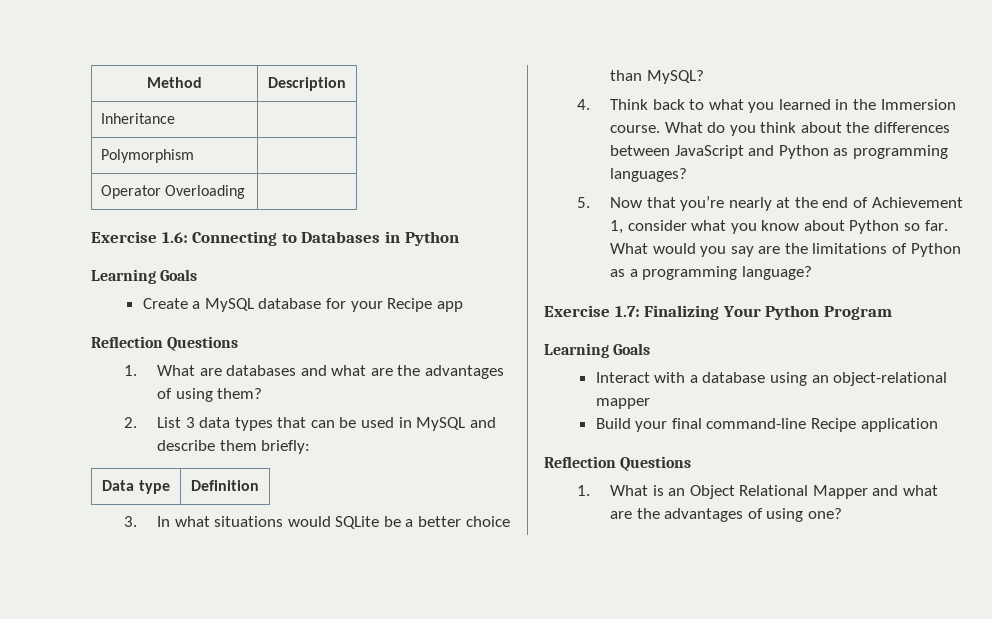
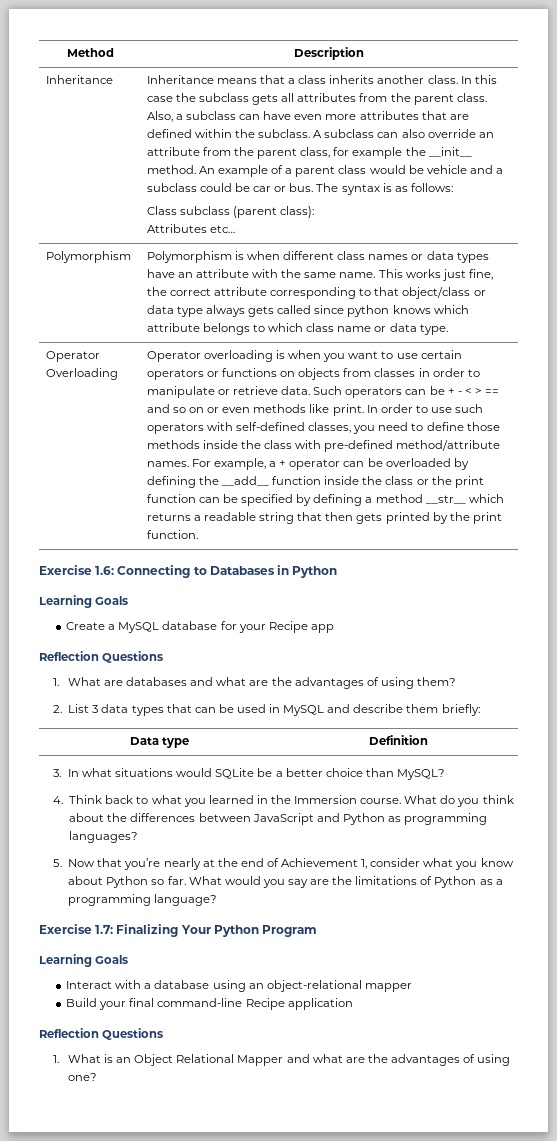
[101,149,195,163] [101,185,246,199] // Polymorphism | // Operator Overloading | -> [146,75,497,84] [146,93,487,105] [146,111,469,122] [146,129,494,138] [146,147,472,159] [146,165,503,177] [146,183,453,195] [146,206,315,218] [146,224,235,233] [45,251,131,263] [146,251,489,263] [146,269,493,281] [146,287,486,299] [146,305,469,317] [146,323,448,335] [45,351,100,362] [45,368,118,380] [146,350,462,362] [146,368,480,380] [146,386,500,398] [146,404,484,416] [146,422,500,434] [146,440,501,452] [146,458,469,470] [146,476,484,488] [146,494,504,506] [146,512,502,524] [146,530,198,539] Inheritance means that a class inherits another class. In this case the subclass gets all attributes from the parent class. Also, a subclass can have even more attributes that are defined within the subclass. A subclass can also override an attribute from the parent class, for example the __init__ method. An example of a parent class would be vehicle and a subclass could be car or bus. The syntax is as follows: // Class subclass (parent class): // Attributes etc… // Polymorphism | Polymorphism is when different class names or data types have an attribute with the same name. This works just fine, the correct attribute corresponding to that object/class or data type always gets called since python knows which attribute belongs to which class name or data type. // Operator Overloading | Operator overloading is when you want to use certain operators or functions on objects from classes in order to manipulate or retrieve data. Such operators can be + - < > == and so on or even methods like print. In order to use such operators with self-defined classes, you need to define those methods inside the class with pre-defined method/attribute names. For example, a + operator can be overloaded by defining the __add__ function inside the class or the print function can be specified by defining a method __str__ which returns a readable string that then gets printed by the print function.

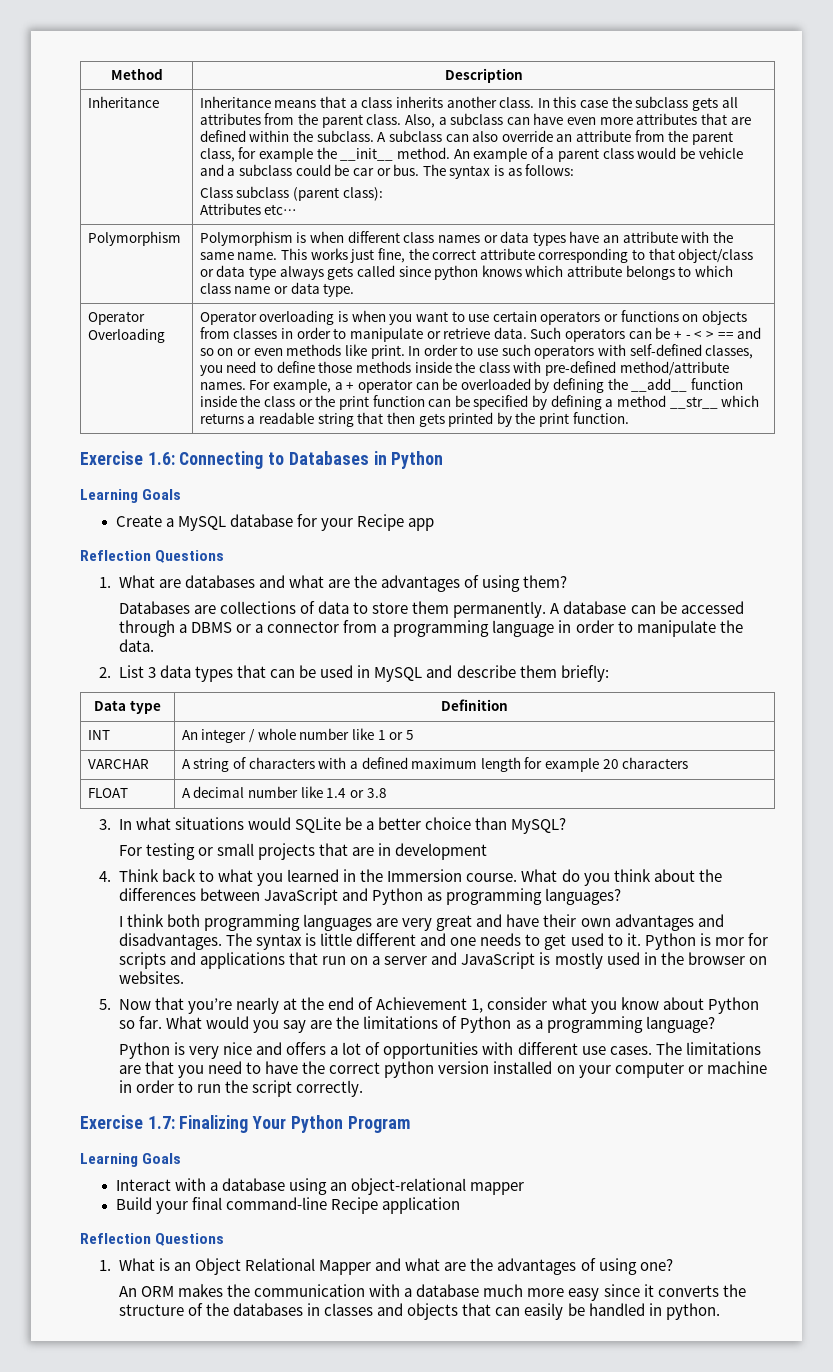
(456, 681) none -> [118,601,744,618] [118,620,743,637] [118,639,154,652] // Databases are collections of data to store them permanently. A database can be accessed through a DBMS or a connector from a programming language in order to manipulate the data.
(428, 740) none -> [87,730,110,740] [181,728,414,743] [87,759,149,769] [181,757,689,772] [87,788,128,798] [181,786,387,798] // INT | An integer / whole number like 1 or 5 // VARCHAR | A string of characters with a defined maximum length for example 20 characters // FLOAT | A decimal number like 1.4 or 3.8
(445, 774) none -> [118,843,488,860] // For testing or small projects that are in development
(139, 837) none -> [118,914,724,931] [118,933,768,950] [118,952,767,969] [118,971,184,984] // I think both programming languages are very great and have their own advantages and disadvantages. The syntax is little different and one needs to get used to it. Python is mor for scripts and applications that run on a server and JavaScript is mostly used in the browser on websites.
(218, 900) none -> [118,1042,761,1059] [118,1061,767,1078] [118,1080,364,1097] // Python is very nice and offers a lot of opportunities with different use cases. The limitations are that you need to have the correct python version installed on your computer or machine in order to run the script correctly.
(97, 1077) none -> [118,1284,746,1301] [118,1303,720,1320] // An ORM makes the communication with a database much more easy since it converts the structure of the databases in classes and objects that can easily be handled in python.

